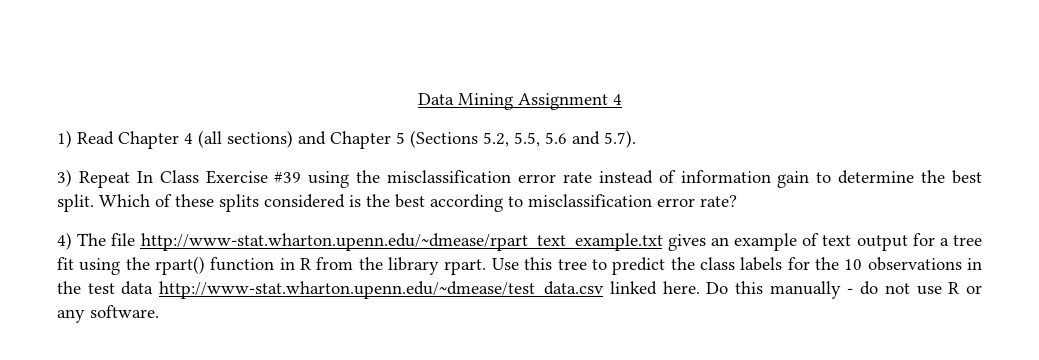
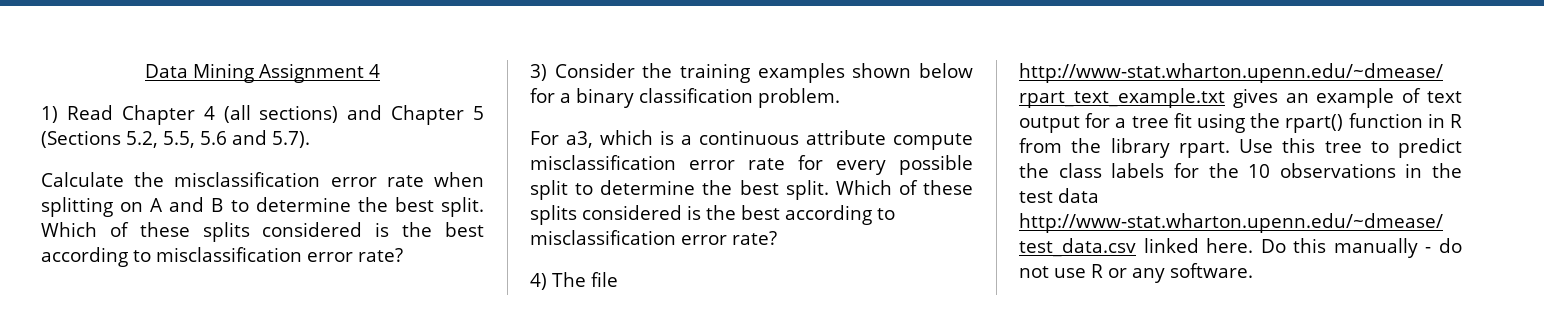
[57,169,810,188] 3) Repeat In Class Exercise #39 using the misclassification error rate instead of information gain -> [41,172,484,187] [41,197,484,217] [41,222,484,242] [41,247,403,267] [530,63,973,83] [530,88,840,108] [530,130,973,150] [530,155,973,175] [530,180,568,200] Calculate the misclassification error rate when splitting on A and B to determine the best split. Which of these splits considered is the best according to misclassification error rate? // 3) Consider the training examples shown below for a binary classification problem. // For a3, which is a continuous attribute compute misclassification error rate for every possible split

